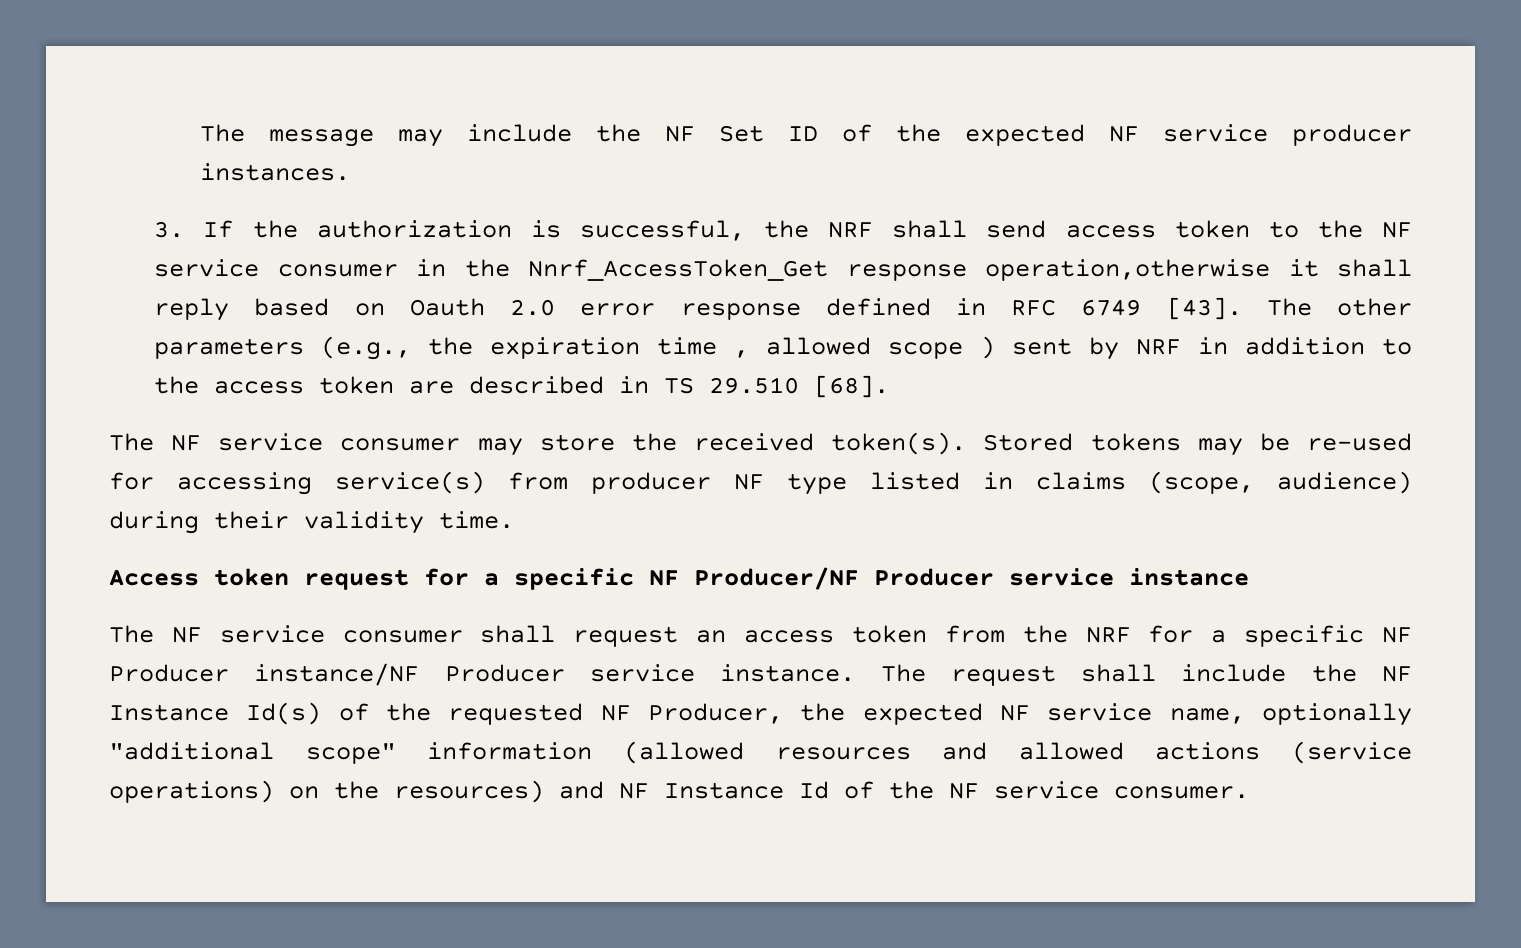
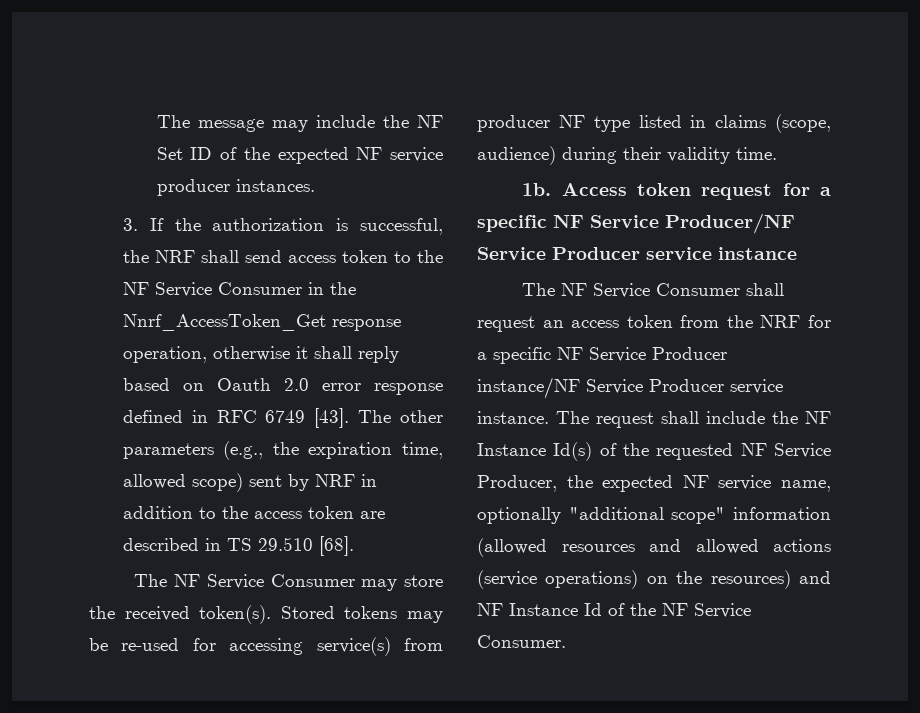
[154,259,398,277] service consumer -> [154,282,302,297] Service Consumer
[985,259,1271,281] operation,otherwise -> [122,346,290,363] operation, otherwise
[657,336,996,359] time , allowed scope ) -> [402,442,443,459] [122,473,243,492] time, allowed scope)
[218,433,461,451] service consumer -> [206,574,355,589] Service Consumer
(514, 520) none -> [522,183,552,196] 1b.
[694,567,859,590] Producer/NF -> [590,213,795,234] [477,247,546,260] Service Producer/NF Service
[219,625,463,643] service consumer -> [593,283,741,298] Service Consumer
(1412, 635) none -> [589,347,646,362] Service
(420, 674) none -> [586,379,643,394] Service
(631, 713) none -> [774,443,831,458] Service
[994,781,1249,799] service consumer. -> [694,603,751,618] [477,635,566,648] Service Consumer.

